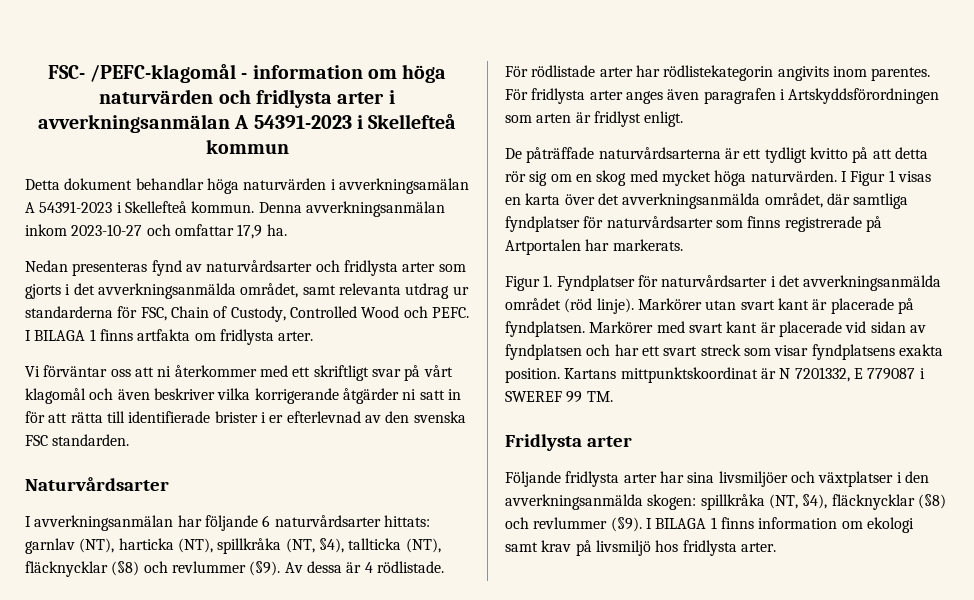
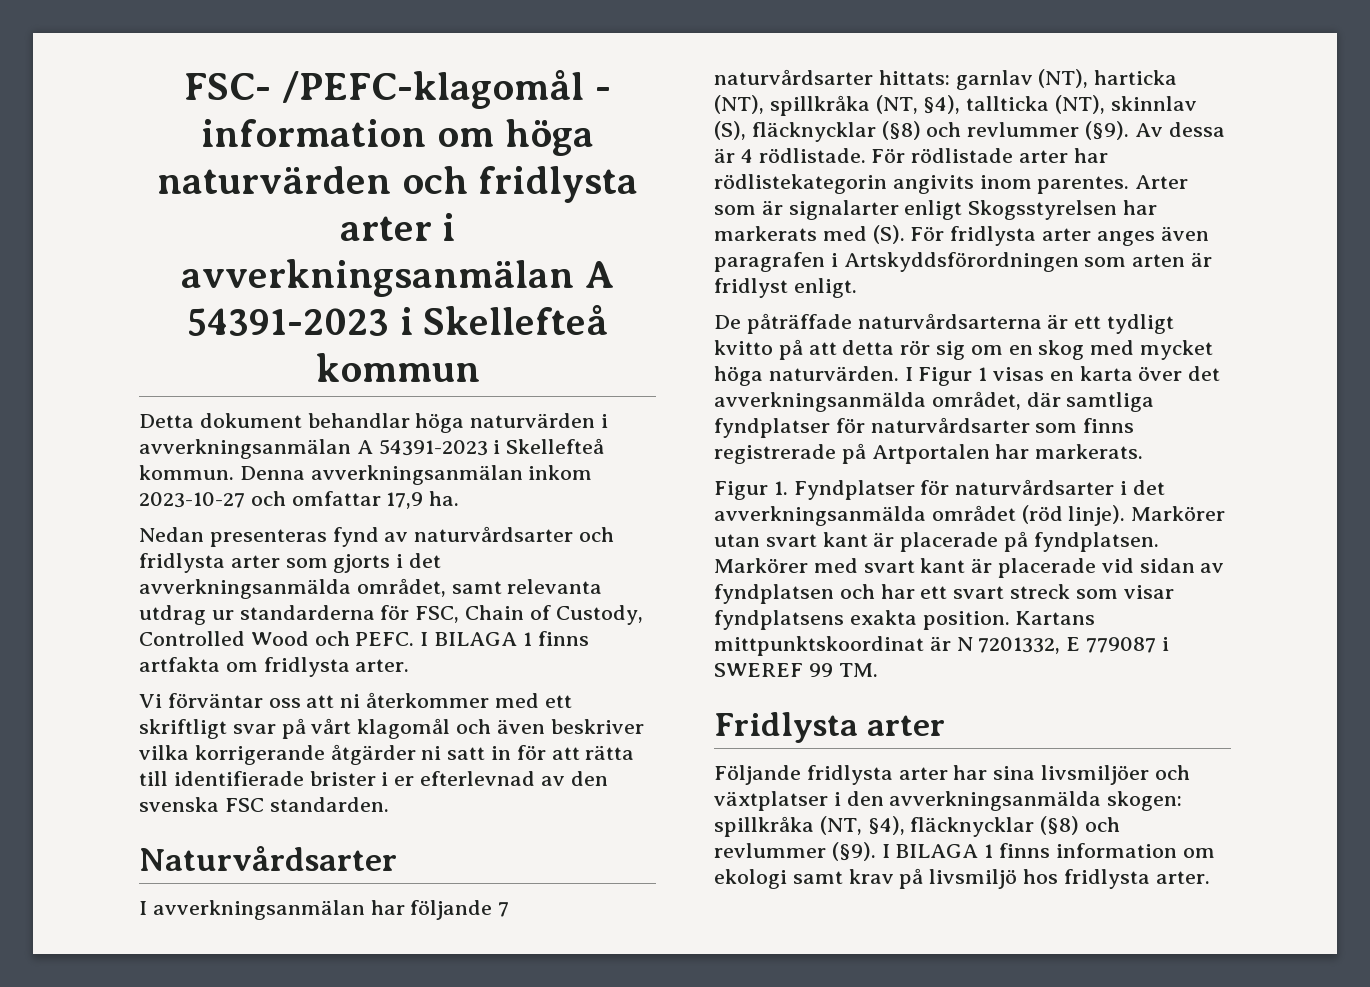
[338,178,469,194] avverkningsamälan -> [139,439,351,459] avverkningsanmälan
[262,515,271,527] 6 -> [498,902,510,917] 7
(441, 545) none -> [1110,96,1197,111] [714,121,746,140] skinnlav (S),
(931, 74) none -> [1135,175,1189,189] [714,200,1158,220] [714,225,905,244] Arter som är signalarter enligt Skogsstyrelsen har markerats med (S).

